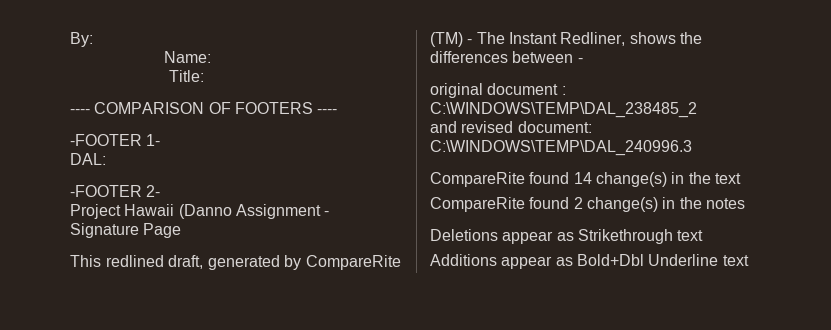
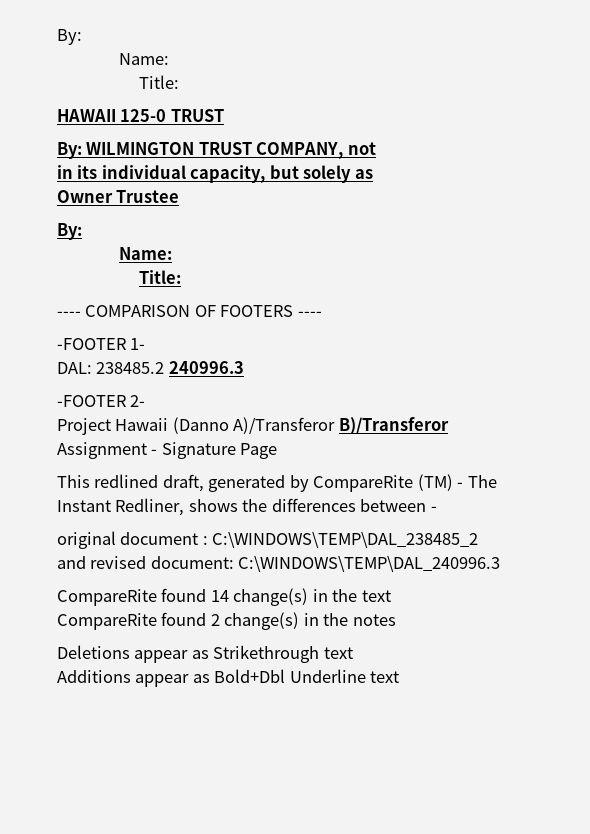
[70,32,93,47] [164,51,212,63] [169,70,205,82] By: // Name: // Title: -> [57,29,82,45] [118,53,169,65] [139,75,180,89] [57,109,224,122] [57,142,376,159] [57,165,373,183] [57,190,180,203] [57,223,82,240] [118,247,172,260] [139,270,182,284] By: // Name: // Title: // HAWAII 125-0 TRUST // By: WILMINGTON TRUST COMPANY, not // in its individual capacity, but solely as // Owner Trustee // By: // Name: // Title:
(106, 159) none -> [96,361,244,374] 238485.2 240996.3
(232, 211) none -> [233,417,449,435] A)/Transferor B)/Transferor

